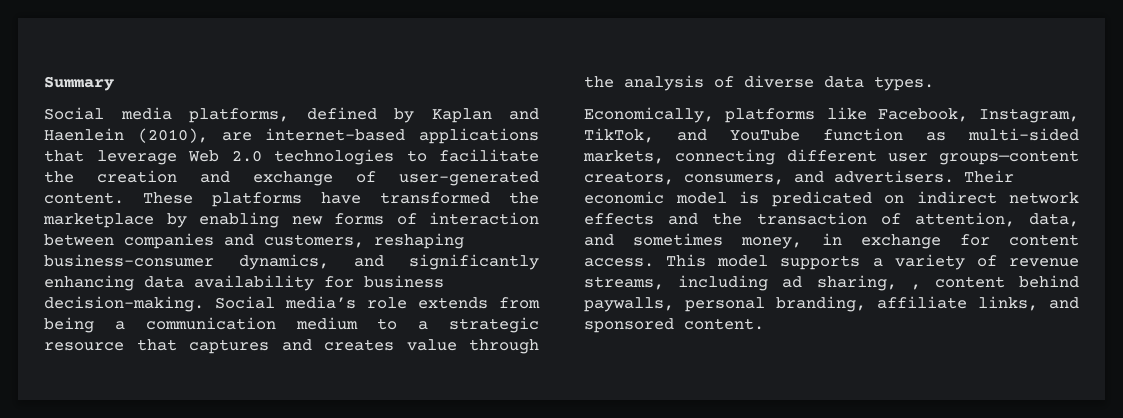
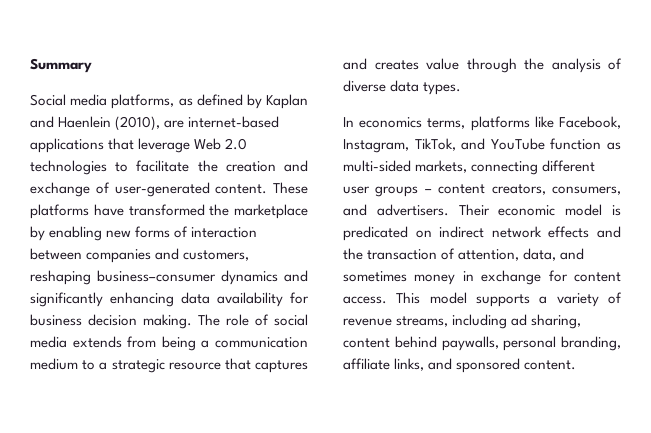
(289, 115) none -> [178,98,193,106] as
[239,254,329,270] dynamics, -> [221,270,278,285] dynamics
[44,296,407,312] decision-making. Social media’s role -> [88,314,308,329] [30,336,67,348] decision making. The role of social media
[584,107,714,123] Economically, -> [343,117,466,129] In economics terms,
[939,150,1079,165] groups—content -> [375,184,486,197] groups – content
[741,237,803,249] money, -> [414,274,456,285] money
[910,284,921,290] , -> (582, 321) none

